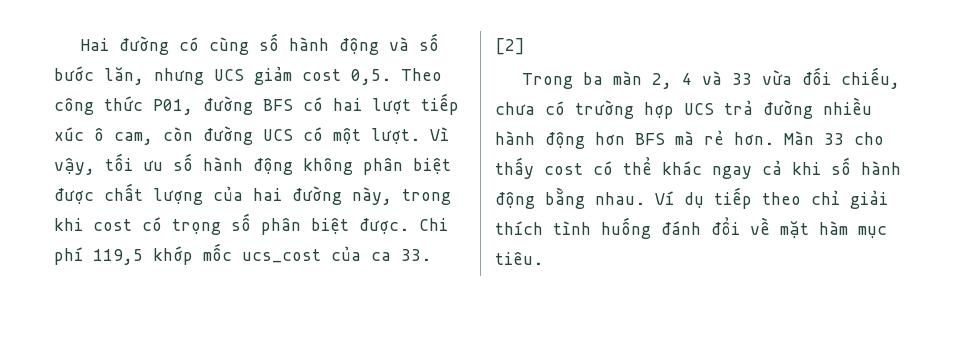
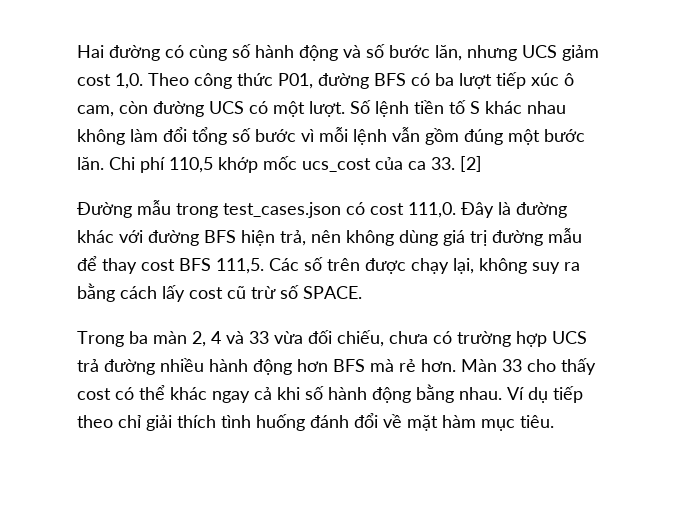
[351,69,391,85] 0,5. -> [115,73,143,89] 1,0.
[333,98,362,111] hai -> [435,73,454,86] ba
[430,127,449,141] [54,153,451,175] [54,183,451,205] [54,213,409,235] Vì vậy, tối ưu số hành động không phân biệt được chất lượng của hai đường này, trong khi cost có trọng số phân biệt được. -> [350,100,566,117] [77,127,585,145] [77,157,104,170] Số lệnh tiền tố S khác nhau không làm đổi tổng số bước vì mỗi lệnh vẫn gồm đúng một bước lăn.
[93,249,143,265] 119,5 -> [169,157,213,173] 110,5
(525, 46) none -> [77,200,567,218] [77,228,582,246] [77,256,580,274] [77,283,362,302] // Đường mẫu trong test_cases.json có cost 111,0. Đây là đường khác với đường BFS hiện trả, nên không dùng giá trị đường mẫu để thay cost BFS 111,5. Các số trên được chạy lại, không suy ra bằng cách lấy cost cũ trừ số SPACE.

